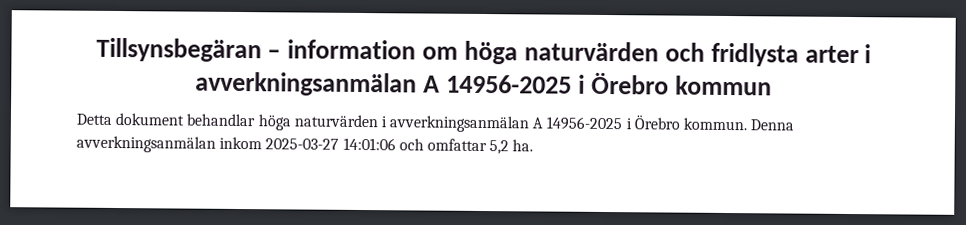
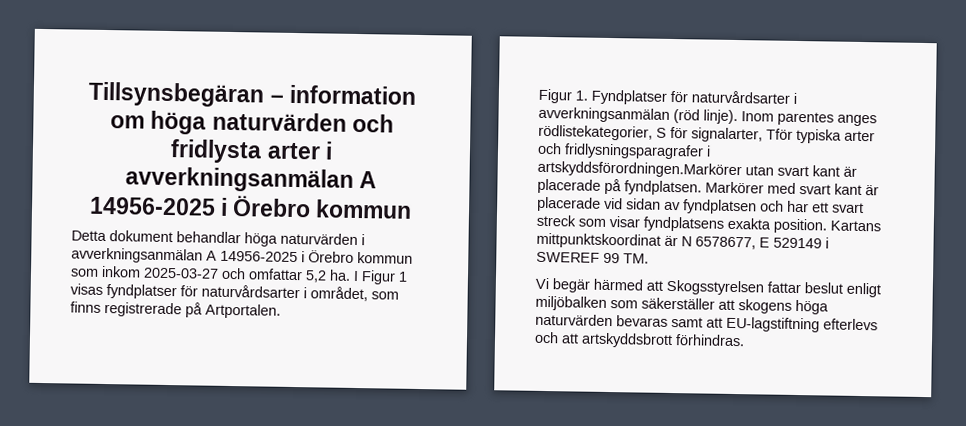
[683,117,795,131] [76,135,216,153] kommun. Denna avverkningsanmälan -> [357,252,413,264] [70,268,99,277] kommun som
[342,137,396,151] 14:01:06 -> (219, 273) none
(534, 145) none -> [353,270,408,285] [70,283,399,302] [70,301,281,319] [538,88,797,105] [538,106,877,127] [538,124,875,144] [537,142,711,160] [537,160,857,179] [537,178,879,196] [537,196,864,215] [536,214,881,234] [536,232,829,250] [536,251,649,264] [535,277,881,298] [535,295,829,315] [535,313,878,333] [534,331,745,349] I Figur 1 visas fyndplatser för naturvårdsarter i området, som finns registrerade på Artportalen. // Figur 1. Fyndplatser för naturvårdsarter i avverkningsanmälan (röd linje). Inom parentes anges rödlistekategorier, S för signalarter, Tför typiska arter och fridlysningsparagrafer i artskyddsförordningen.Markörer utan svart kant är placerade på fyndplatsen. Markörer med svart kant är placerade vid sidan av fyndplatsen och har ett svart streck som visar fyndplatsens exakta position. Kartans mittpunktskoordinat är N 6578677, E 529149 i SWEREF 99 TM. // Vi begär härmed att Skogsstyrelsen fattar beslut enligt miljöbalken som säkerställer att skogens höga naturvärden bevaras samt att EU-lagstiftning efterlevs och att artskyddsbrott förhindras.

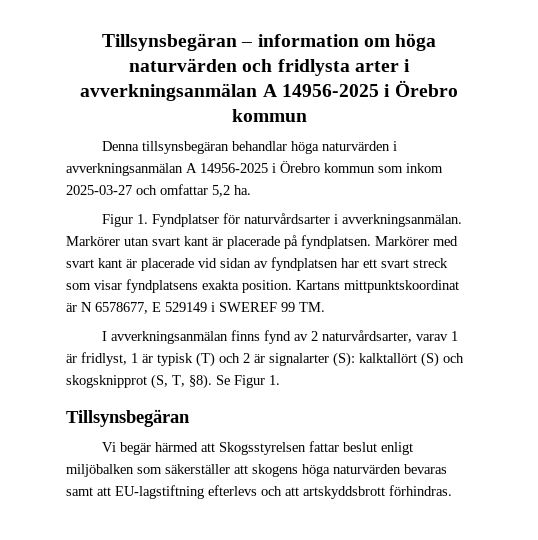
[71,230,173,243] Detta dokument -> [101,141,229,154] Denna tillsynsbegäran
[353,270,408,285] [70,283,399,302] [70,301,281,319] I Figur 1 visas fyndplatser för naturvårdsarter i området, som finns registrerade på Artportalen. -> (251, 190) none
[538,106,877,127] [538,124,875,144] [537,142,711,160] [537,160,742,179] avverkningsanmälan (röd linje). Inom parentes anges rödlistekategorier, S för signalarter, Tför typiska arter och fridlysningsparagrafer i artskyddsförordningen.Markörer -> [341,214,462,227] [66,236,120,246] avverkningsanmälan. Markörer
[760,200,784,212] och -> (338, 264) none
(649, 258) none -> [101,330,458,344] [66,352,464,367] [66,374,280,389] [66,409,190,427] // I avverkningsanmälan finns fynd av 2 naturvårdsarter, varav 1 är fridlyst, 1 är typisk (T) och 2 är signalarter (S): kalktallört (S) och skogsknipprot (S, T, §8). Se Figur 1. // Tillsynsbegäran

